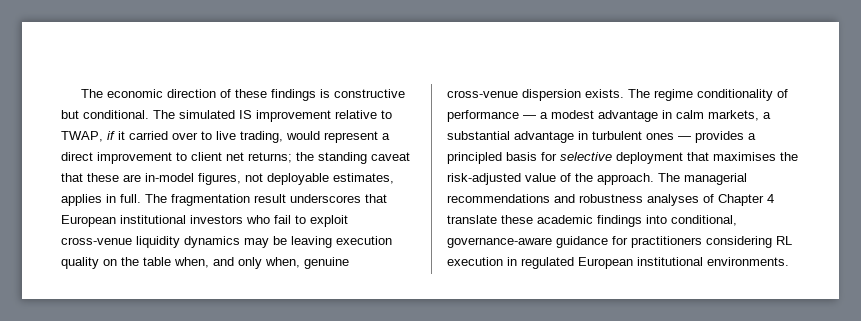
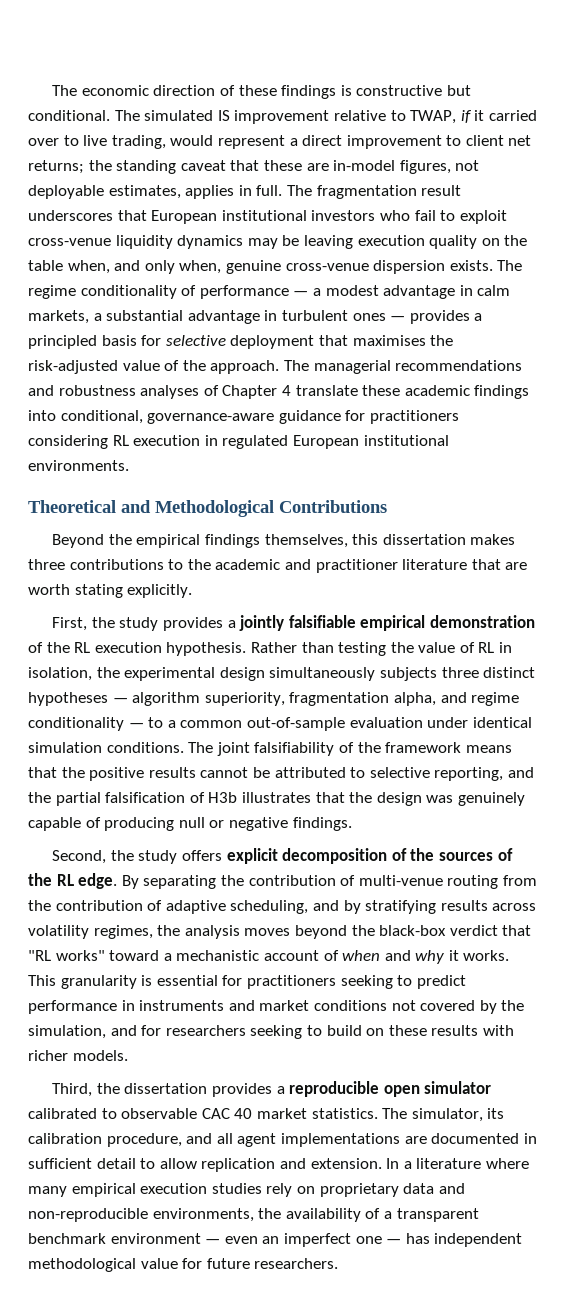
(789, 261) none -> [28,500,387,517] [52,534,516,548] [28,559,528,573] [28,584,193,598] [52,615,536,631] [28,642,513,656] [28,667,536,681] [28,692,520,706] [28,717,532,731] [28,742,512,756] [28,767,534,781] [28,792,525,806] [28,817,352,831] [52,848,513,864] [28,873,537,889] [28,900,537,914] [28,925,532,939] [28,950,510,964] [28,975,466,989] [28,1000,525,1014] [28,1025,514,1039] [28,1050,128,1061] [52,1081,492,1097] [28,1108,505,1122] [28,1133,537,1147] [28,1158,529,1172] [28,1183,465,1197] [28,1208,479,1222] [28,1233,523,1247] [28,1258,339,1272] // Theoretical and Methodological Contributions // Beyond the empirical findings themselves, this dissertation makes three contributions to the academic and practitioner literature that are worth stating explicitly. // First, the study provides a jointly falsifiable empirical demonstration of the RL execution hypothesis. Rather than testing the value of RL in isolation, the experimental design simultaneously subjects three distinct hypotheses — algorithm superiority, fragmentation alpha, and regime conditionality — to a common out-of-sample evaluation under identical simulation conditions. The joint falsifiability of the framework means that the positive results cannot be attributed to selective reporting, and the partial falsification of H3b illustrates that the design was genuinely capable of producing null or negative findings. // Second, the study offers explicit decomposition of the sources of the RL edge. By separating the contribution of multi-venue routing from the contribution of adaptive scheduling, and by stratifying results across volatility regimes, the analysis moves beyond the black-box verdict that "RL works" toward a mechanistic account of when and why it works. This granularity is essential for practitioners seeking to predict performance in instruments and market conditions not covered by the simulation, and for researchers seeking to build on these results with richer models. // Third, the dissertation provides a reproducible open simulator calibrated to observable CAC 40 market statistics. The simulator, its calibration procedure, and all agent implementations are documented in sufficient detail to allow replication and extension. In a literature where many empirical execution studies rely on proprietary data and non-reproducible environments, the availability of a transparent benchmark environment — even an imperfect one — has independent methodological value for future researchers.

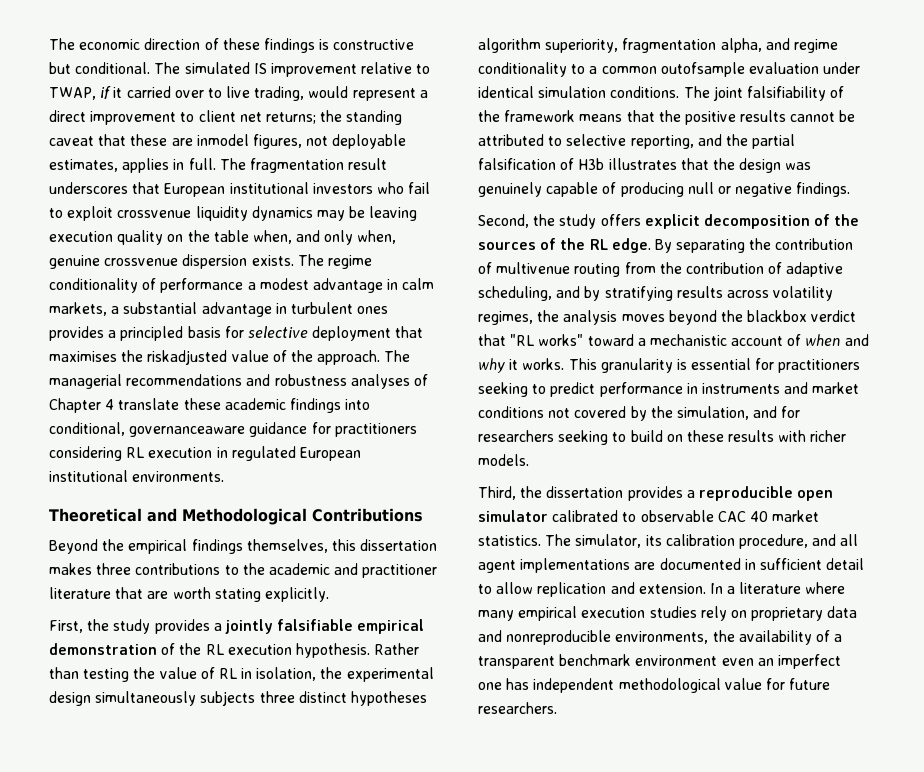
[333,160,396,171] in-model -> [196,134,249,146] inmodel
[28,238,111,246] cross-venue -> [117,210,192,218] crossvenue
[285,263,369,271] cross-venue -> [104,258,179,266] crossvenue
[293,291,309,296] — -> (244, 285) none
[390,316,406,321] — -> (389, 310) none
[28,360,118,374] risk-adjusted -> [147,350,228,365] riskadjusted
[147,413,275,424] governance-aware -> [129,426,246,437] governanceaware
[112,698,128,703] — -> (427, 698) none
[128,723,144,728] — -> (567, 69) none
[246,717,345,731] out-of-sample -> [660,62,745,77] outofsample
[358,875,443,886] multi-venue -> [496,262,571,274] multivenue
[379,925,447,936] black-box -> [747,310,808,322] blackbox
[28,1208,148,1222] non-reproducible -> [506,630,612,645] nonreproducible
[205,1239,221,1244] — -> (718, 660) none
[386,1239,402,1244] — -> (502, 686) none

